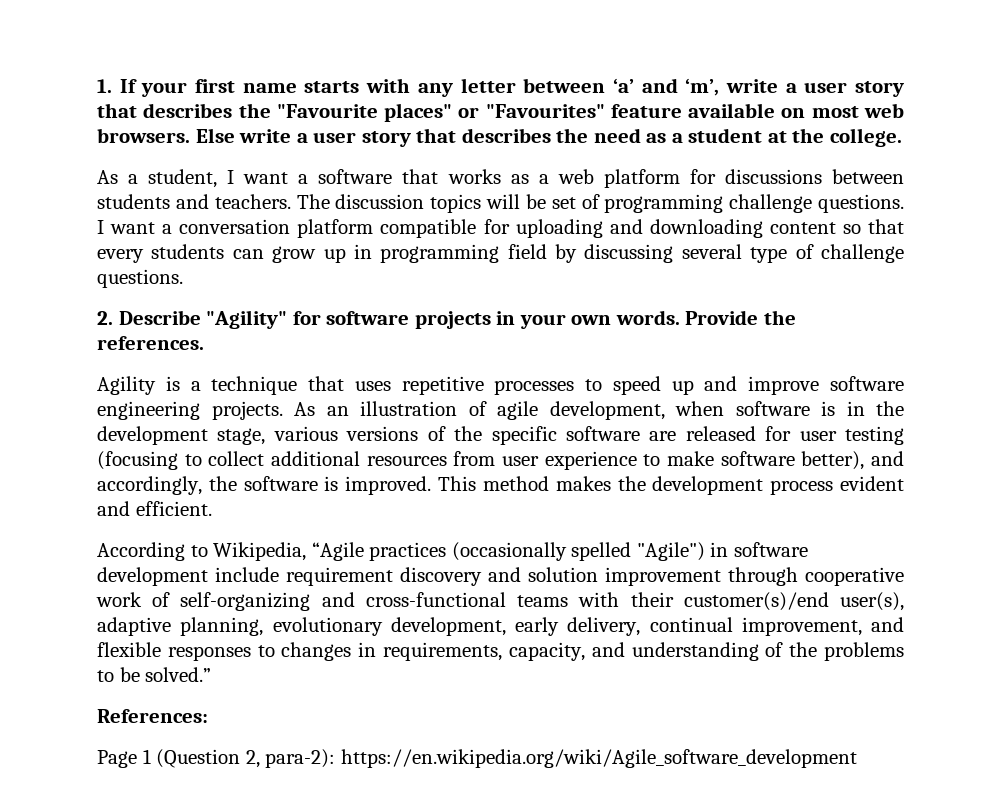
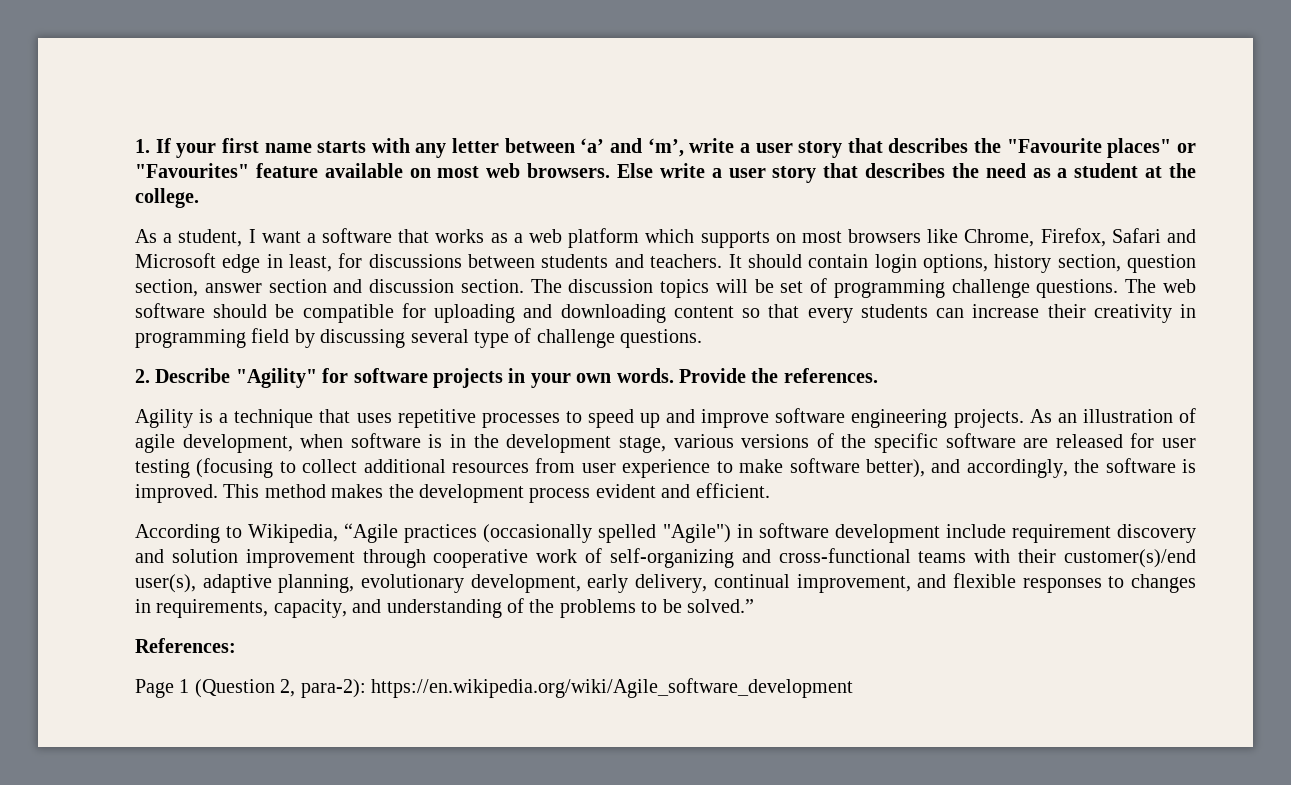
(680, 178) none -> [645,228,1196,248] [135,253,333,273] which supports on most browsers like Chrome, Firefox, Safari and Microsoft edge in least,
(291, 201) none -> [728,254,1197,273] [135,279,524,297] It should contain login options, history section, question section, answer section and discussion section.
[97,219,374,238] I want a conversation platform -> [1125,279,1196,293] [135,303,295,318] The web software should be
[272,246,346,263] grow up -> [972,304,1172,323] increase their creativity

